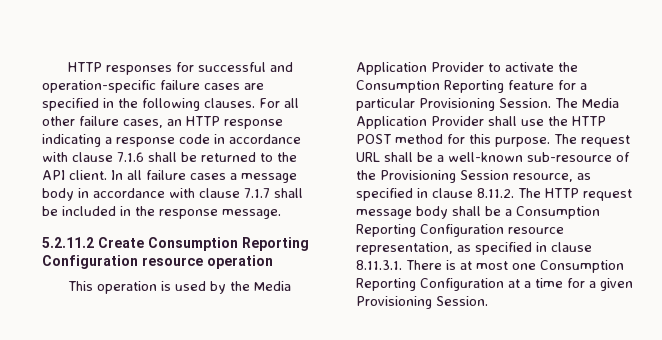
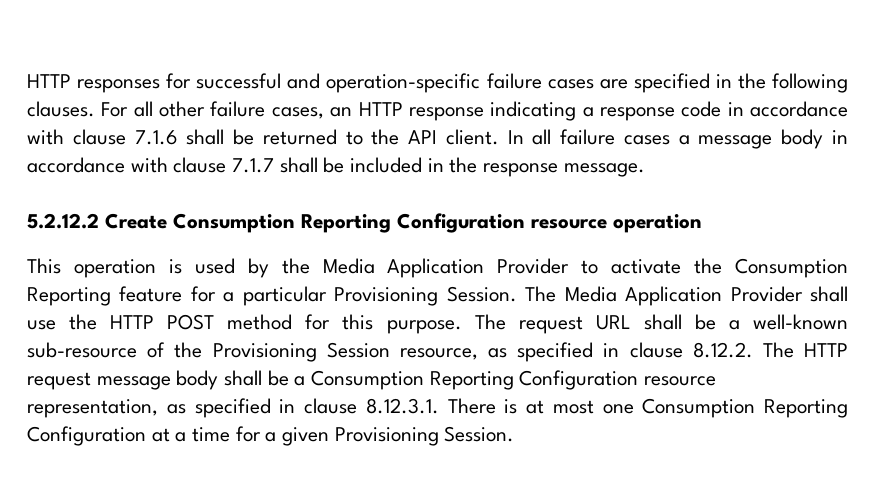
[42,237,94,248] 5.2.11.2 -> [27,213,99,229] 5.2.12.2
[477,188,514,198] 8.11.2. -> [692,342,753,358] 8.12.2.
[356,260,402,270] 8.11.3.1. -> [365,398,439,414] 8.12.3.1.

